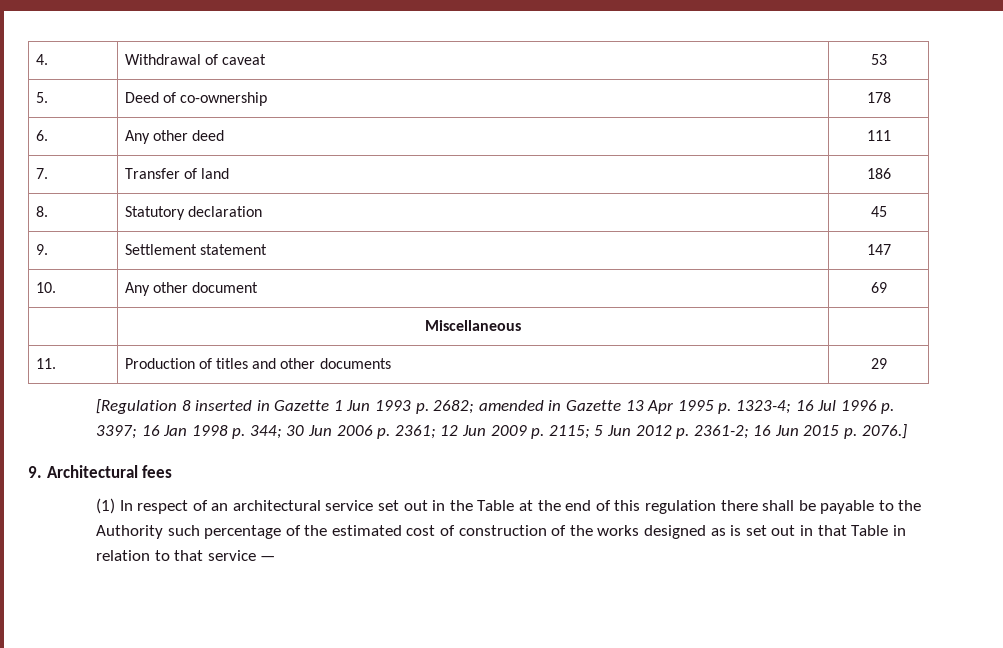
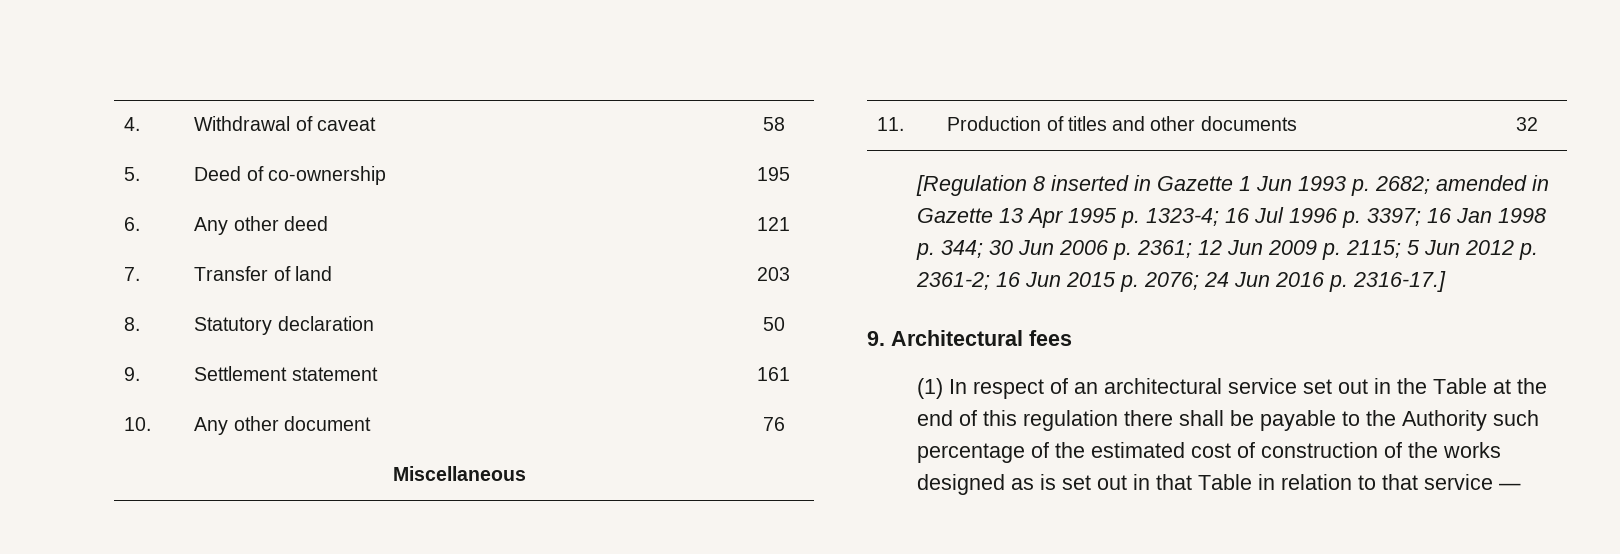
[870,54,887,65] 53 -> [762,117,785,131] 58
[866,92,891,103] 178 -> [757,167,790,181] 195
[866,130,891,141] 111 -> [757,217,790,231] 121
[866,168,891,179] 186 -> [757,267,790,281] 203
[870,206,887,217] 45 -> [762,317,785,331] 50
[866,244,891,255] 147 -> [757,367,790,381] 161
[870,282,887,293] 69 -> [762,417,785,431] 76
[870,358,887,369] 29 -> [1515,117,1538,131] 32
[861,424,907,439] 2076.] -> [1144,271,1447,292] 2076; 24 Jun 2016 p. 2316-17.]

